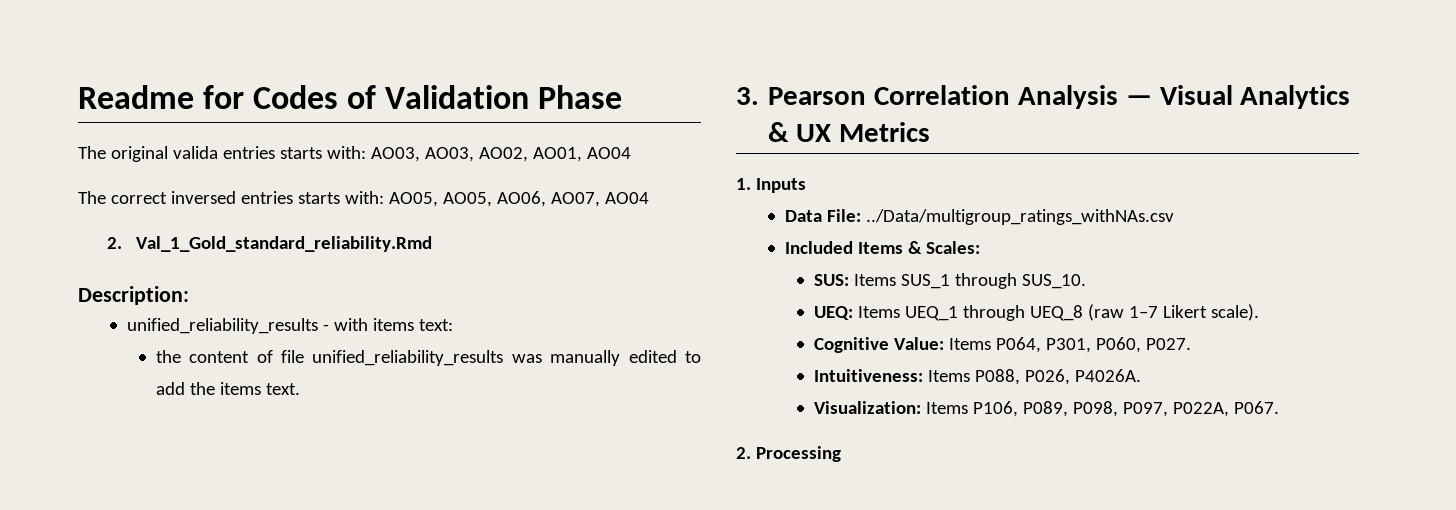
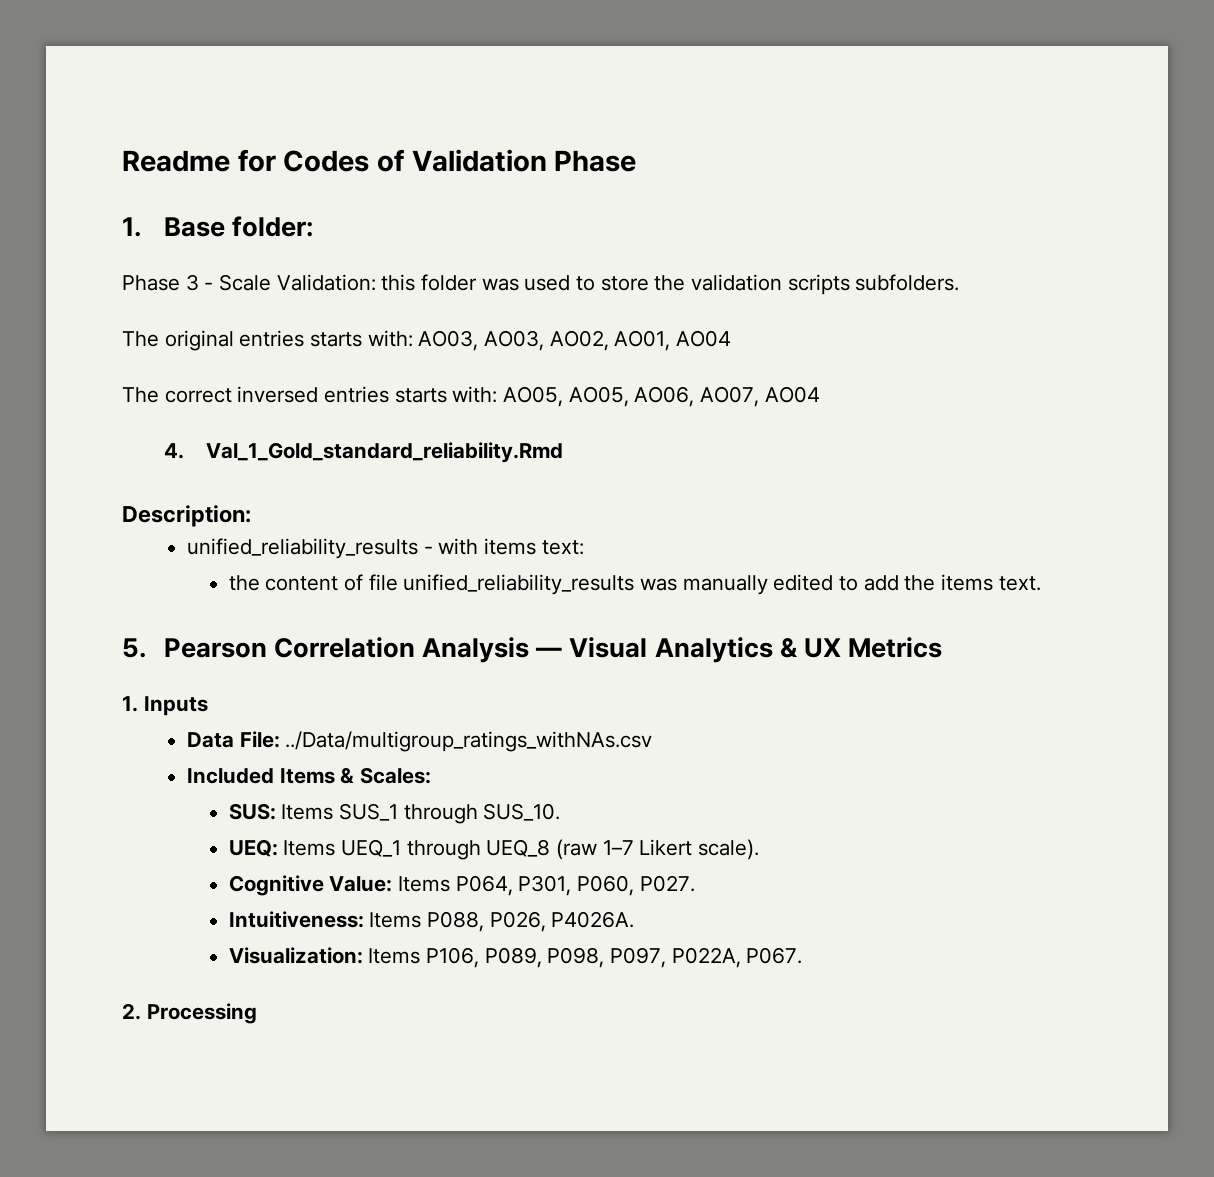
(623, 97) none -> [122,216,313,237] [122,274,960,295] // 1. Base folder: // Phase 3 - Scale Validation: this folder was used to store the validation scripts subfolders.
[172,146,218,159] valida -> (234, 340) none
[106,237,122,249] 2. -> [163,443,184,459] 4.
[736,87,759,105] 3. -> [122,638,146,658] 5.

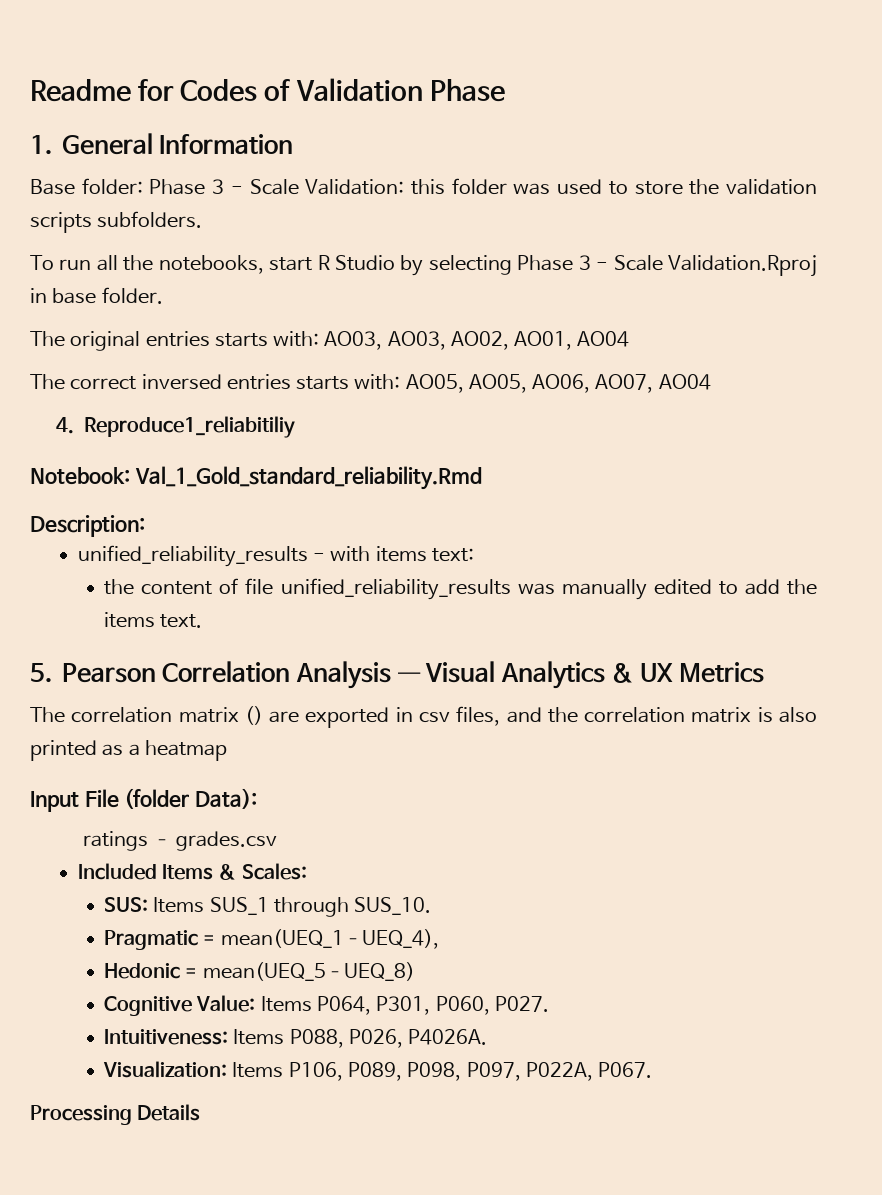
(141, 227) none -> [61,133,294,155] General Information //
(313, 226) // -> (143, 186) none
(960, 282) none -> [30,255,817,277] [30,287,163,304] // To run all the notebooks, start R Studio by selecting Phase 3 - Scale Validation.Rproj in base folder.
(184, 451) none -> [84,416,296,438] [30,467,130,485] Reproduce1_reliabitiliy // Notebook:
[122,696,208,716] [186,731,653,752] 1. Inputs // Data File: ../Data/multigroup_ratings_withNAs.csv -> [30,706,817,728] [30,740,227,761] [30,788,258,812] [82,831,278,851] The correlation matrix () are exported in csv files, and the correlation matrix is also printed as a heatmap // Input File (folder Data): // ratings – grades.csv
[228,839,760,860] UEQ: Items UEQ_1 through UEQ_8 (raw 1–7 Likert scale). -> [104,929,439,950] [104,962,415,981] Pragmatic = mean(UEQ_1–UEQ_4), // Hedonic = mean(UEQ_5–UEQ_8)
[122,1003,257,1024] 2. Processing -> [30,1104,201,1125] Processing Details

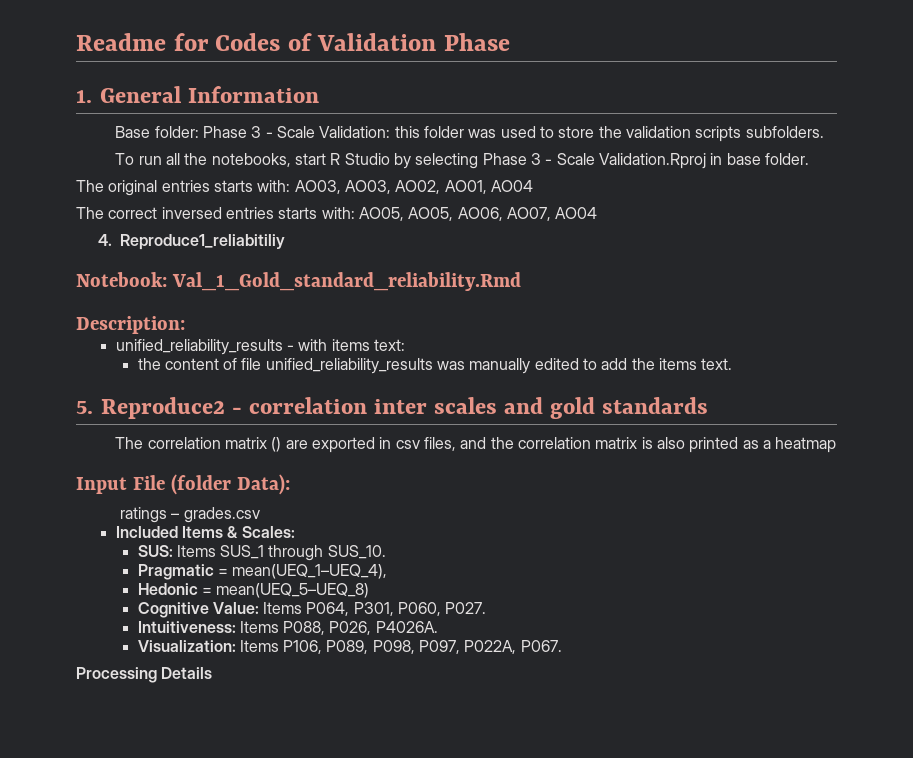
[61,661,764,689] Pearson Correlation Analysis — Visual Analytics & UX Metrics -> [101,397,709,419] Reproduce2 - correlation inter scales and gold standards

